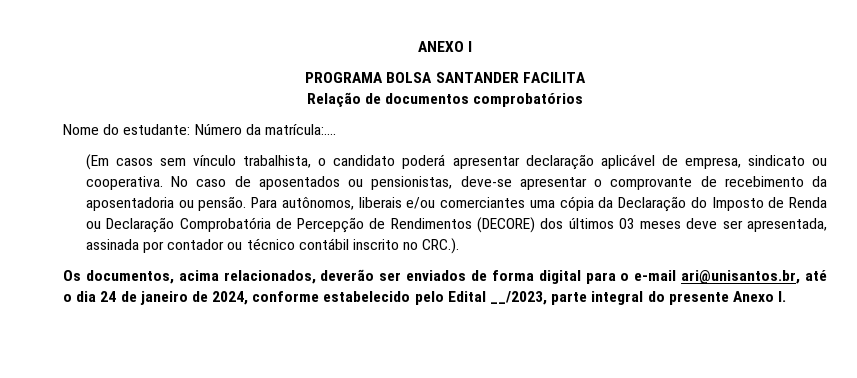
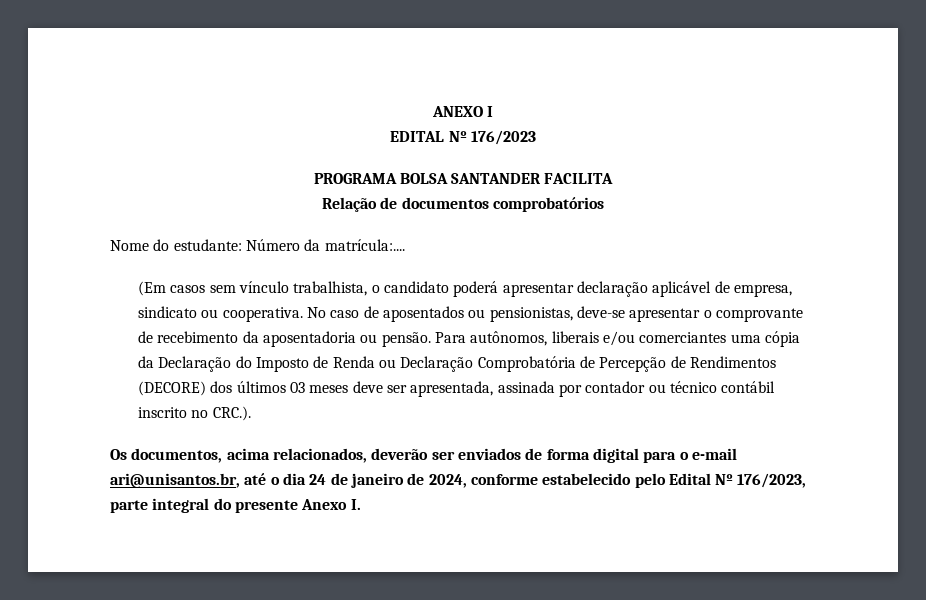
(473, 46) none -> [390,130,536,145] // EDITAL Nº 176/2023
[490,291,548,305] __/2023, -> [715,473,807,488] Nº 176/2023,

